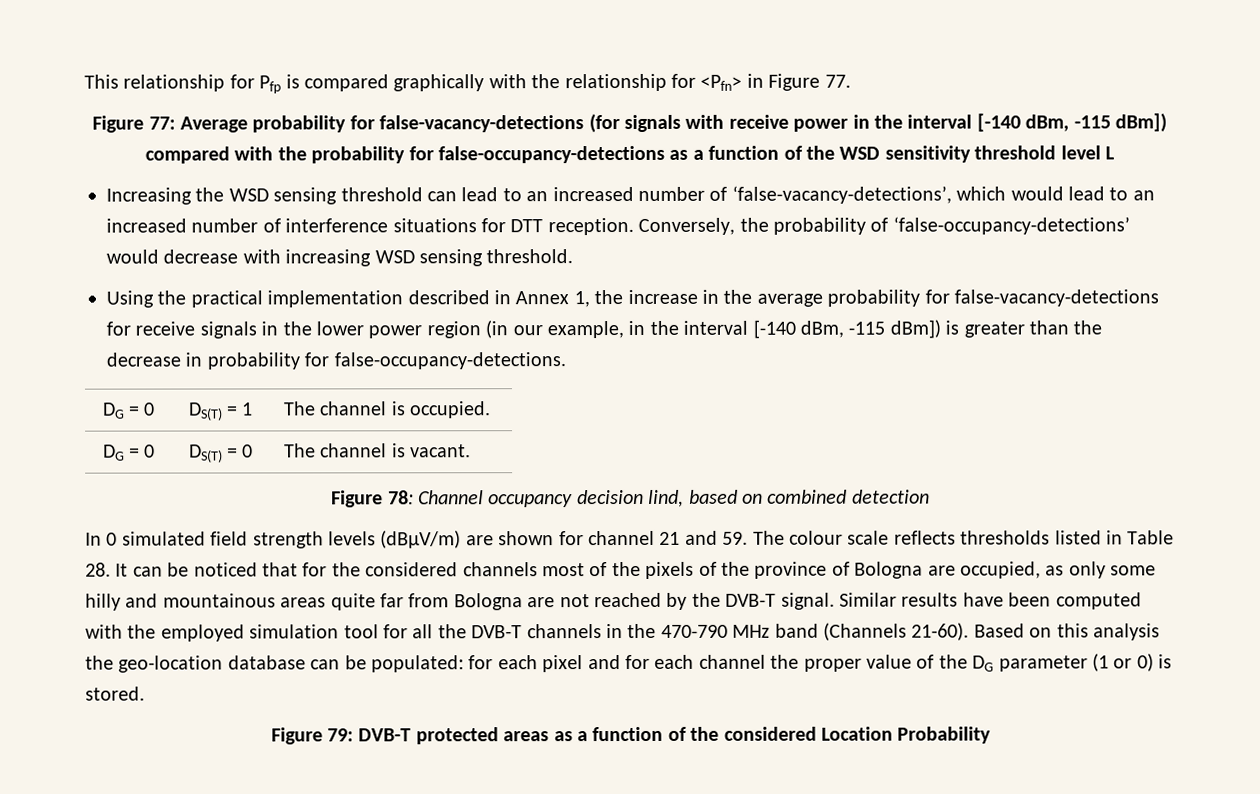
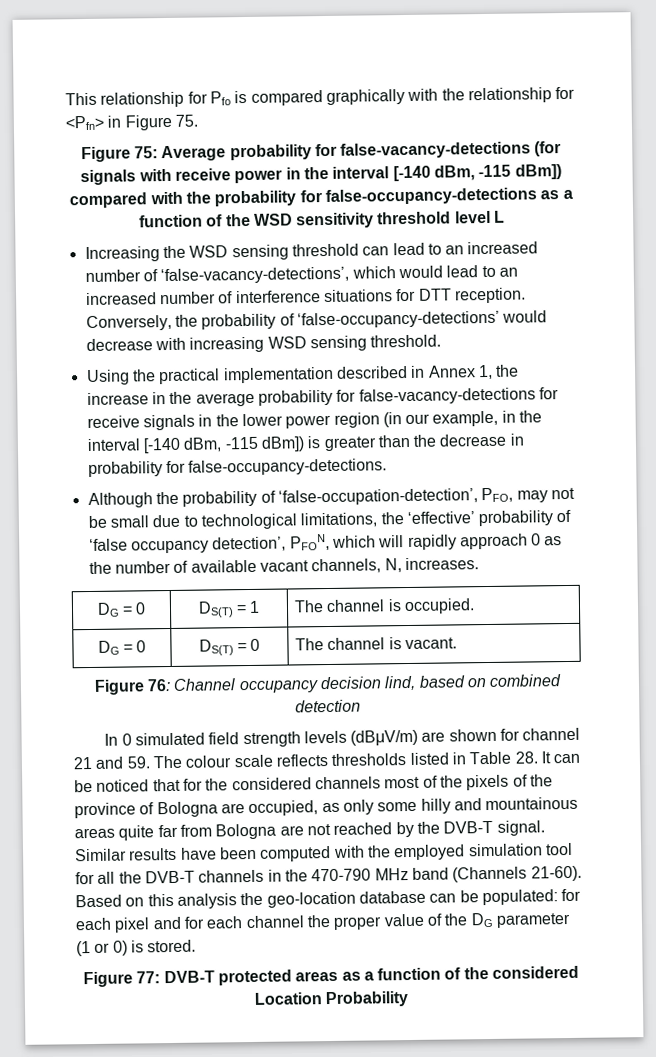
[259,75,282,94] Pfp -> [209,91,231,106] Pfo
[824,74,851,88] [92,115,176,133] 77. // Figure 77: -> [174,114,198,127] [80,146,158,163] 75. // Figure 75:
(566, 361) none -> [87,487,575,509] [87,509,572,530] [88,533,563,554] [88,557,479,575] // Although the probability of ‘false-occupation-detection’, PFO, may not be small due to technological limitations, the ‘effective’ probability of ‘false occupancy detection’, PFON, which will rapidly approach 0 as the number of available vacant channels, N, increases.
[387,490,414,505] 78: -> [147,678,172,692] 76:
[327,728,354,742] 79: -> [136,971,161,984] 77:

